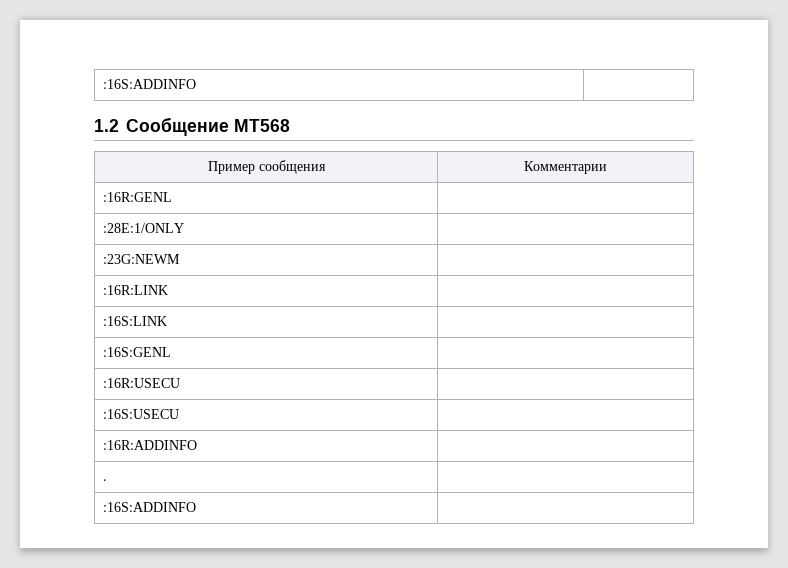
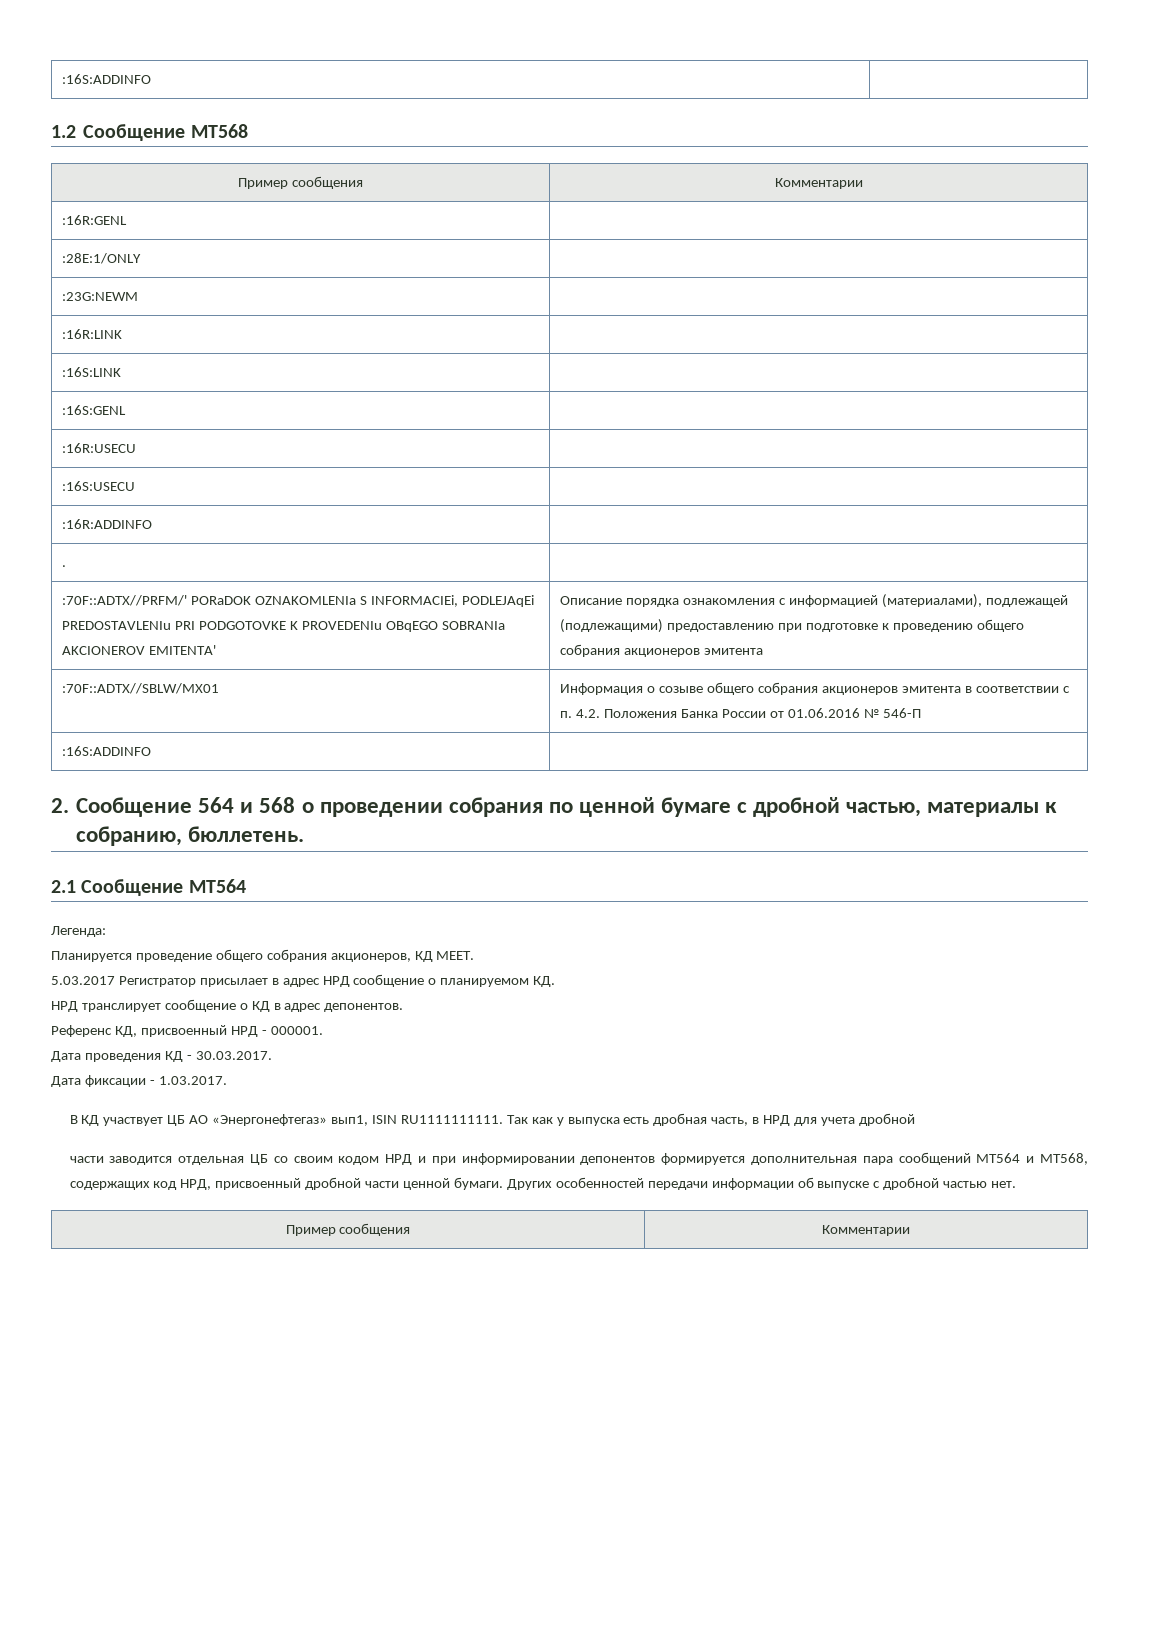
[103,502,197,512] :16S:ADDINFO | -> [62,595,534,607] [62,621,505,632] [62,645,217,655] [560,594,1068,608] [560,619,1024,633] [560,644,764,657] [62,683,220,694] [560,682,1070,695] [560,708,921,718] [62,746,152,756] [51,797,1058,817] [76,826,305,846] [51,879,246,896] [51,926,106,937] [51,949,475,962] [51,974,556,987] [51,999,404,1012] [51,1025,323,1037] [51,1051,272,1062] [51,1075,227,1087] [69,1113,915,1126] [69,1152,1089,1165] [69,1177,1017,1190] [285,1223,411,1236] [822,1225,910,1236] :70F::ADTX//PRFM/' PORaDOK OZNAKOMLENIa S INFORMACIEi, PODLEJAqEi PREDOSTAVLENIu PRI PODGOTOVKE K PROVEDENIu OBqEGO SOBRANIa AKCIONEROV EMITENTA' | Описание порядка ознакомления с информацией (материалами), подлежащей (подлежащими) предоставлению при подготовке к проведению общего собрания акционеров эмитента // :70F::ADTX//SBLW/MX01 | Информация о созыве общего собрания акционеров эмитента в соответствии с п. 4.2. Положения Банка России от 01.06.2016 № 546-П // :16S:ADDINFO | // 2. Сообщение 564 и 568 о проведении собрания по ценной бумаге с дробной частью, материалы к собранию, бюллетень. // 2.1 Сообщение МТ564 // Легенда: // Планируется проведение общего собрания акционеров, КД MEET. // 5.03.2017 Регистратор присылает в адрес НРД сообщение о планируемом КД. // НРД транслирует сообщение о КД в адрес депонентов. // Референс КД, присвоенный НРД - 000001. // Дата проведения КД - 30.03.2017. // Дата фиксации - 1.03.2017. // В КД участвует ЦБ АО «Энергонефтегаз» вып1, ISIN RU1111111111. Так как у выпуска есть дробная часть, в НРД для учета дробной // части заводится отдельная ЦБ со своим кодом НРД и при информировании депонентов формируется дополнительная пара сообщений МТ564 и МТ568, содержащих код НРД, присвоенный дробной части ценной бумаги. Других особенностей передачи информации об выпуске с дробной частью нет. // Пример сообщения | Комментарии

